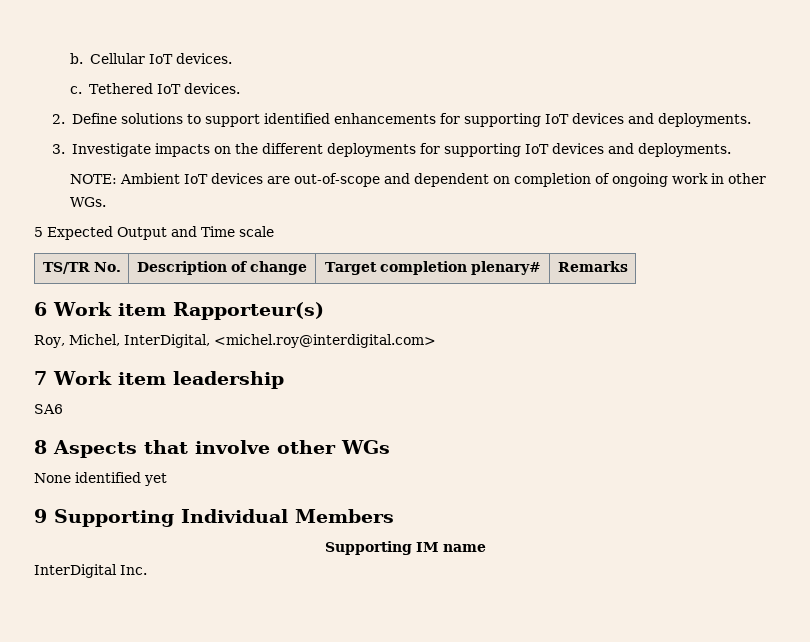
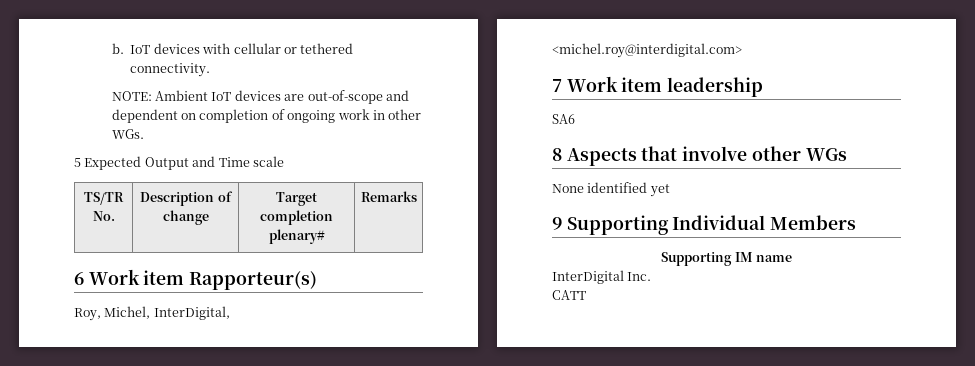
[89,53,232,64] [69,83,240,94] [51,113,751,127] [51,143,731,157] Cellular IoT devices. // c. Tethered IoT devices. // 2. Define solutions to support identified enhancements for supporting IoT devices and deployments. // 3. Investigate impacts on the different deployments for supporting IoT devices and deployments. -> [130,43,354,54] [130,63,211,77] IoT devices with cellular or tethered connectivity.
(147, 570) none -> [552,290,586,300] // CATT

